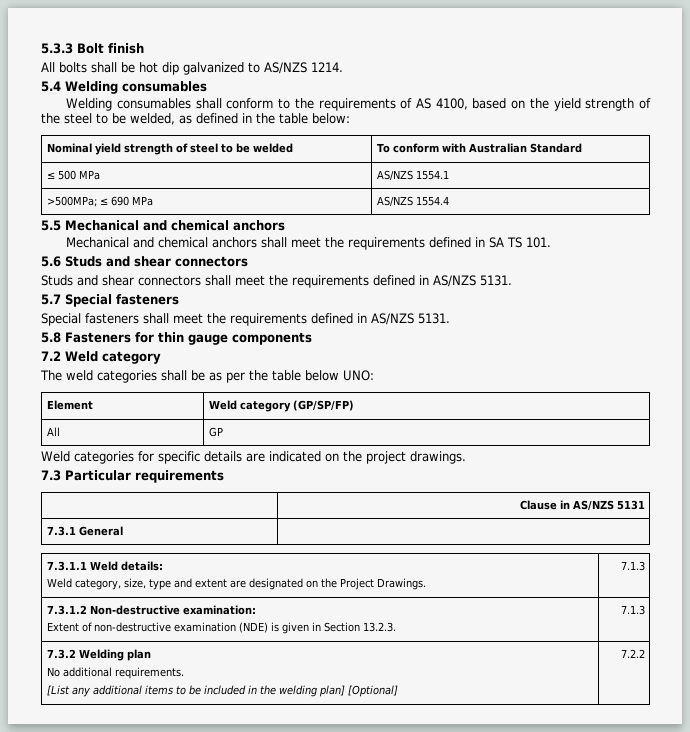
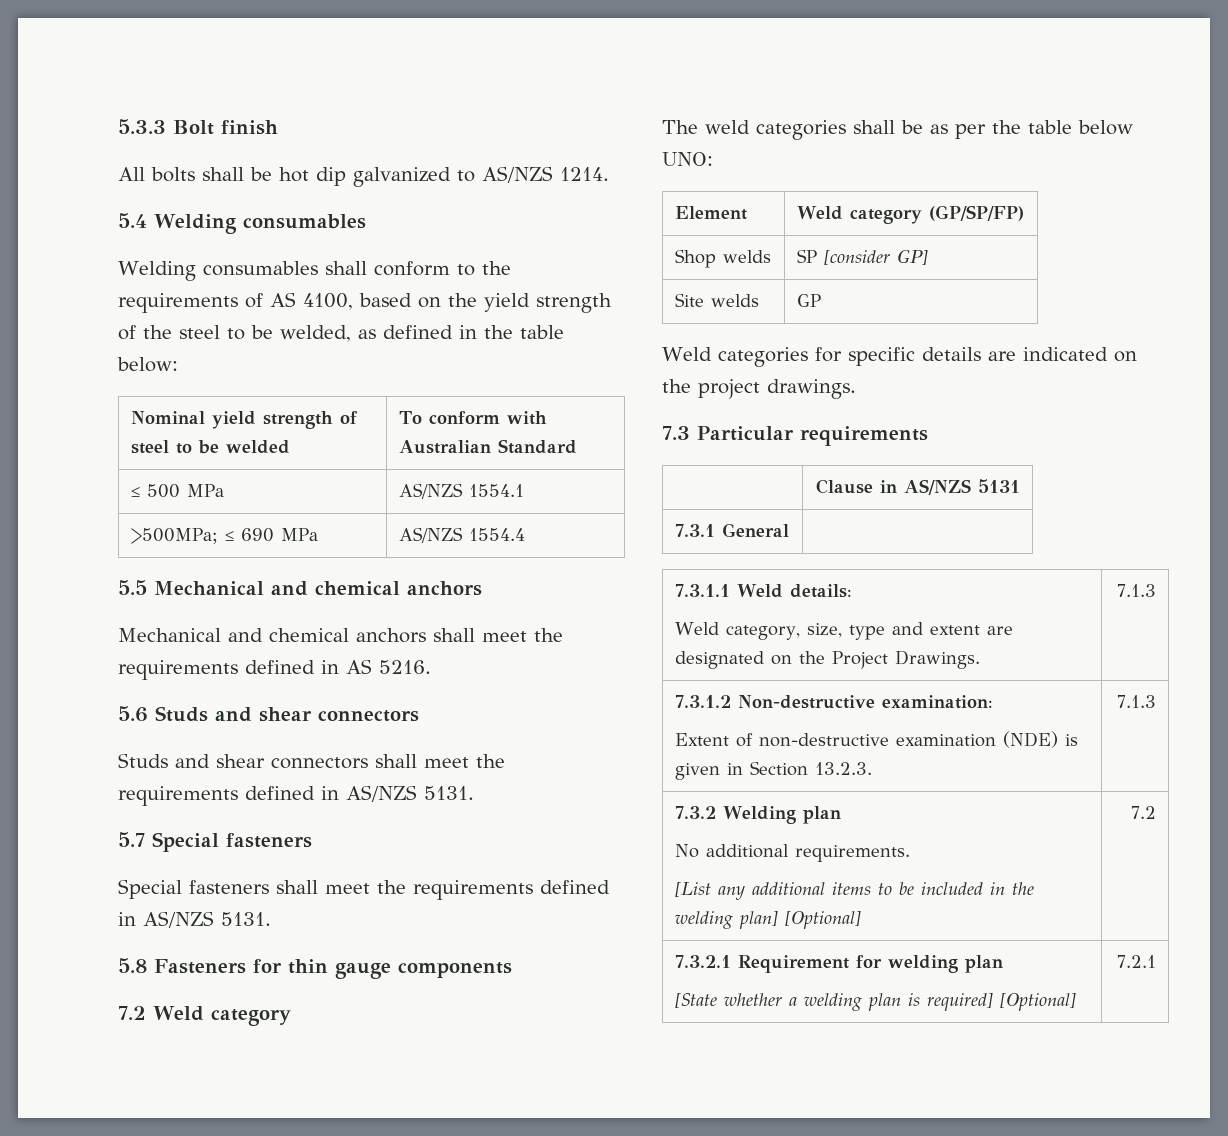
[489,237,552,248] SA TS 101. -> [346,659,431,674] AS 5216.
[46,427,60,436] All -> [675,249,772,268] [797,249,929,265] [675,293,760,307] Shop welds | SP [consider GP] // Site welds
[620,649,645,658] 7.2.2 -> [1130,806,1156,819] [675,955,1004,973] [675,992,1077,1011] [1116,955,1156,968] 7.2 // 7.3.2.1 Requirement for welding plan // [State whether a welding plan is required] [Optional] | 7.2.1

